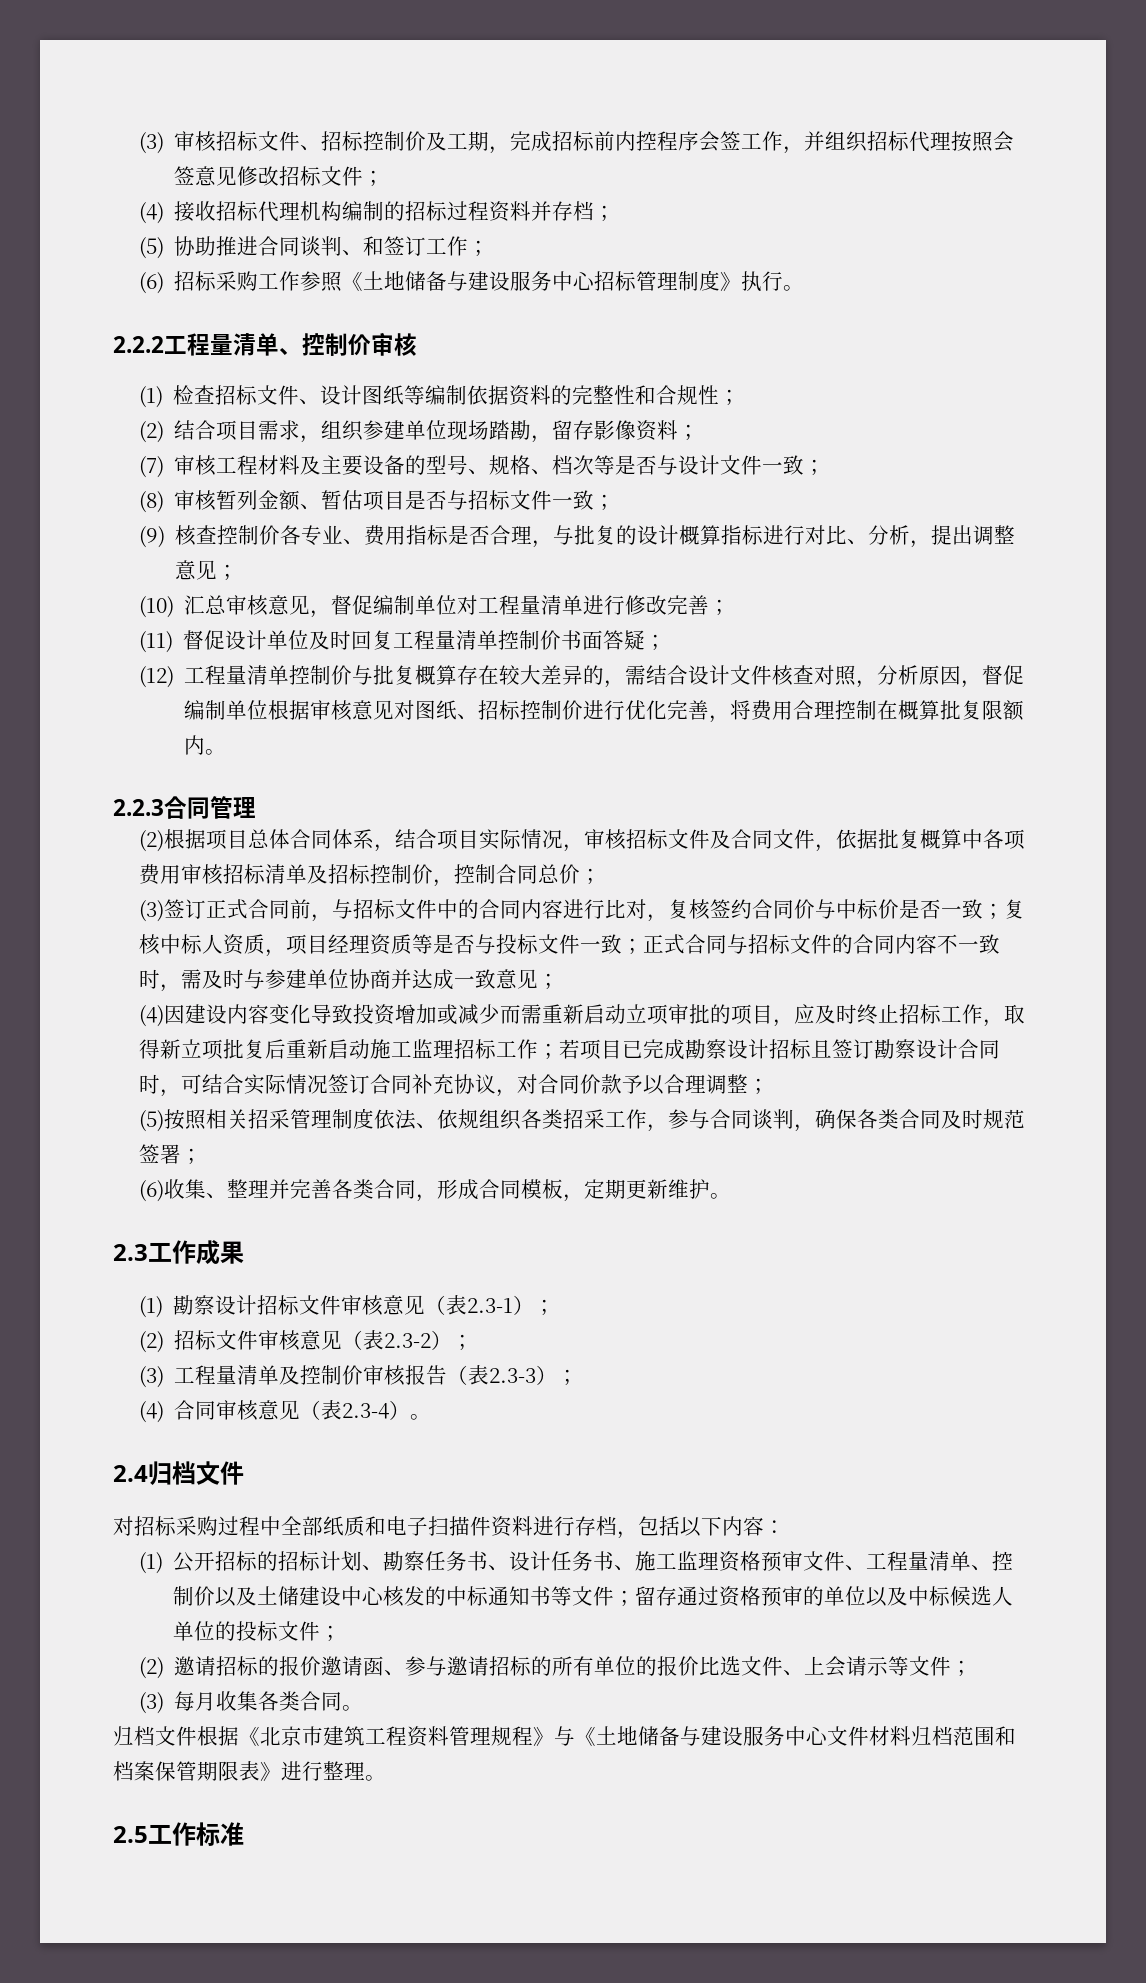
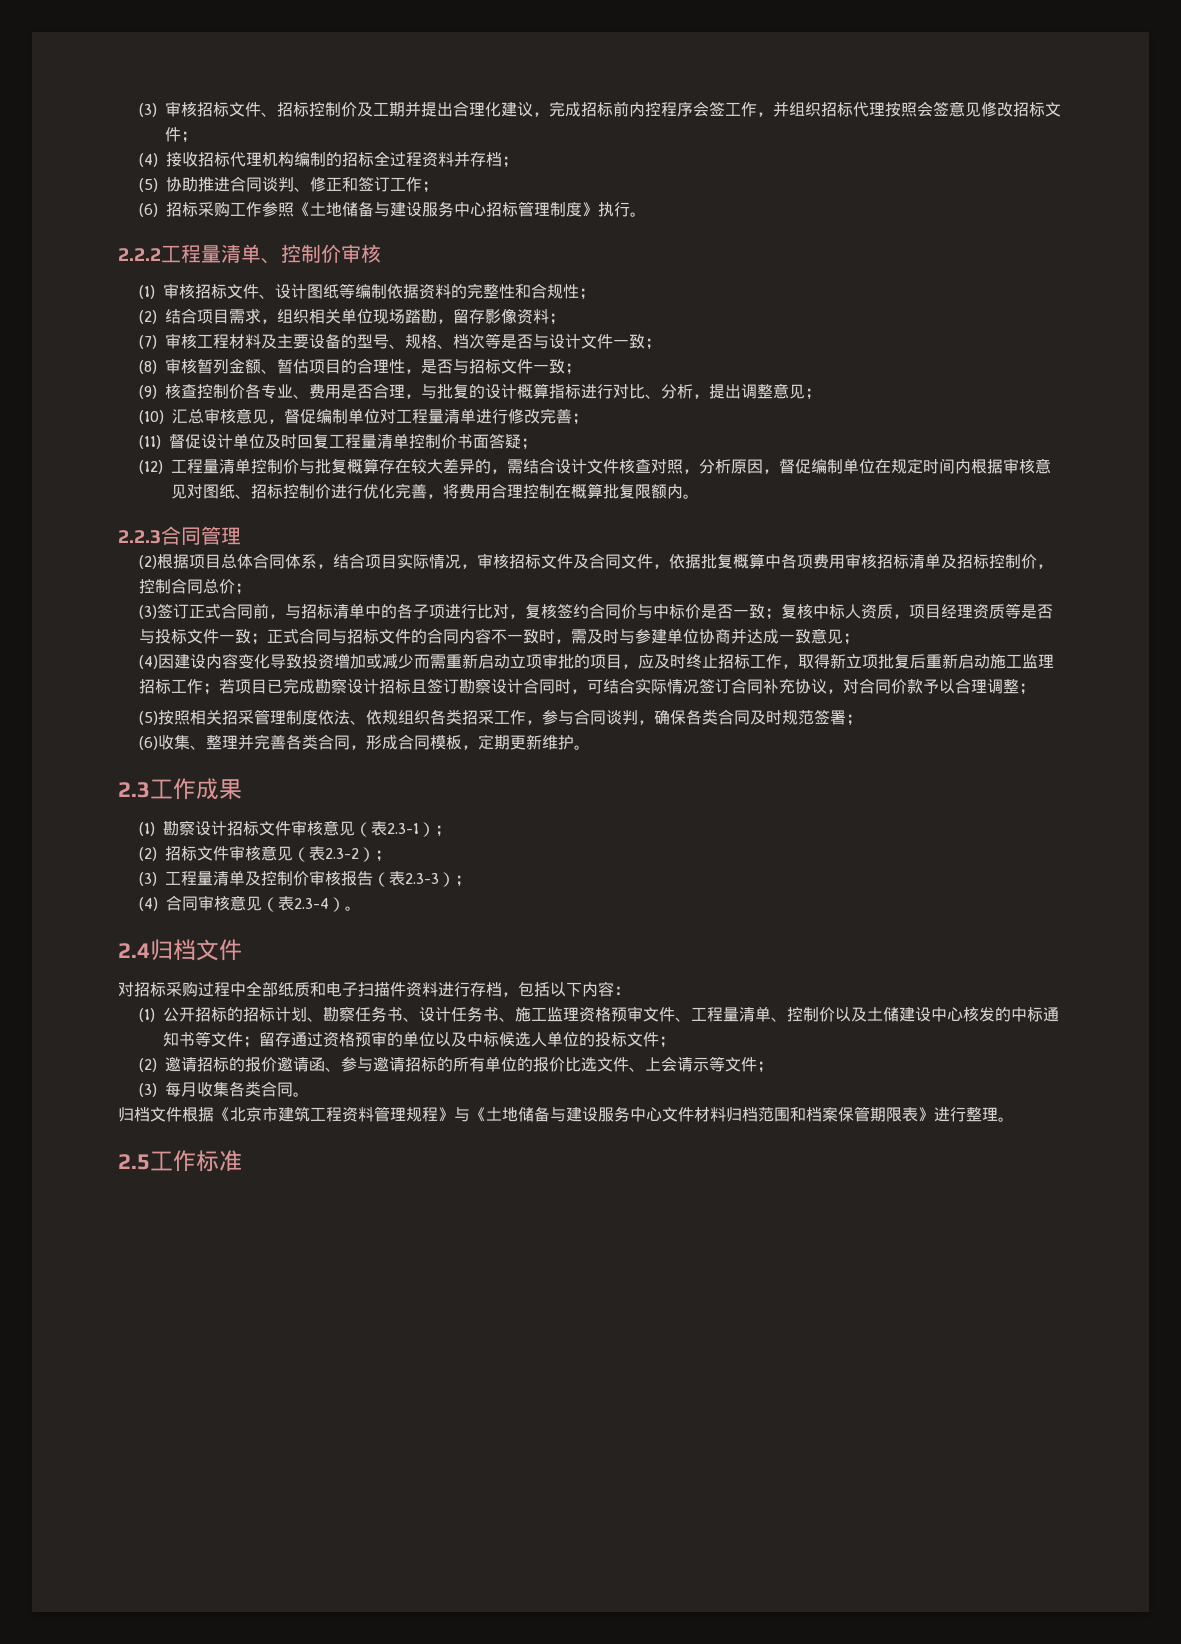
(489, 141) none -> [405,101,534,117] 并提出合理化建议
(448, 211) none -> [374,151,391,166] 全
(363, 253) none -> [310,176,343,192] 修正
[172,385,215,405] 检查 -> [163,283,196,299] 审核
[362,420,405,440] 参建 -> [309,309,342,324] 相关
(405, 500) none -> [341,358,422,374] 的合理性，
[405,525,449,545] 指标 -> (342, 391) none
(268, 710) none -> [875,458,972,474] 在规定时间内
[394,899,563,919] 文件中的合同内容 -> [333,603,446,619] 清单中的各子项

